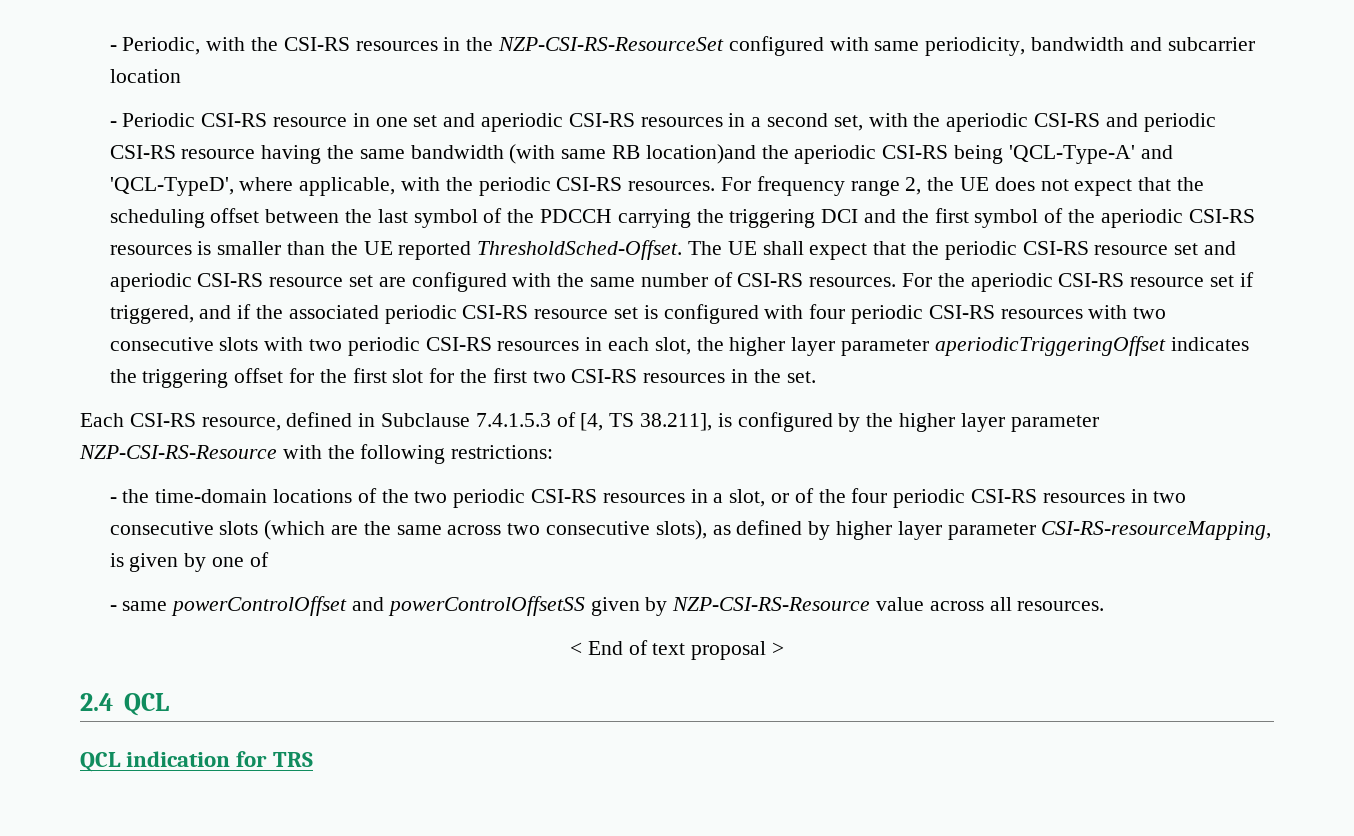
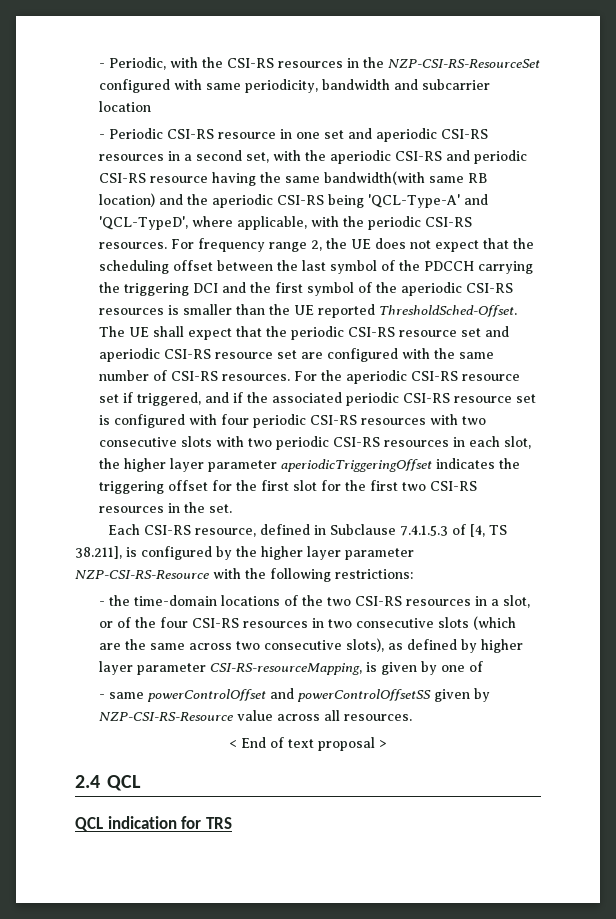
[410,144,756,164] bandwidth (with same RB location)and -> [323,171,487,185] [98,193,183,207] bandwidth(with same RB location) and
[453,489,526,508] periodic -> (351, 601) none
[893,489,966,508] periodic -> (188, 622) none

